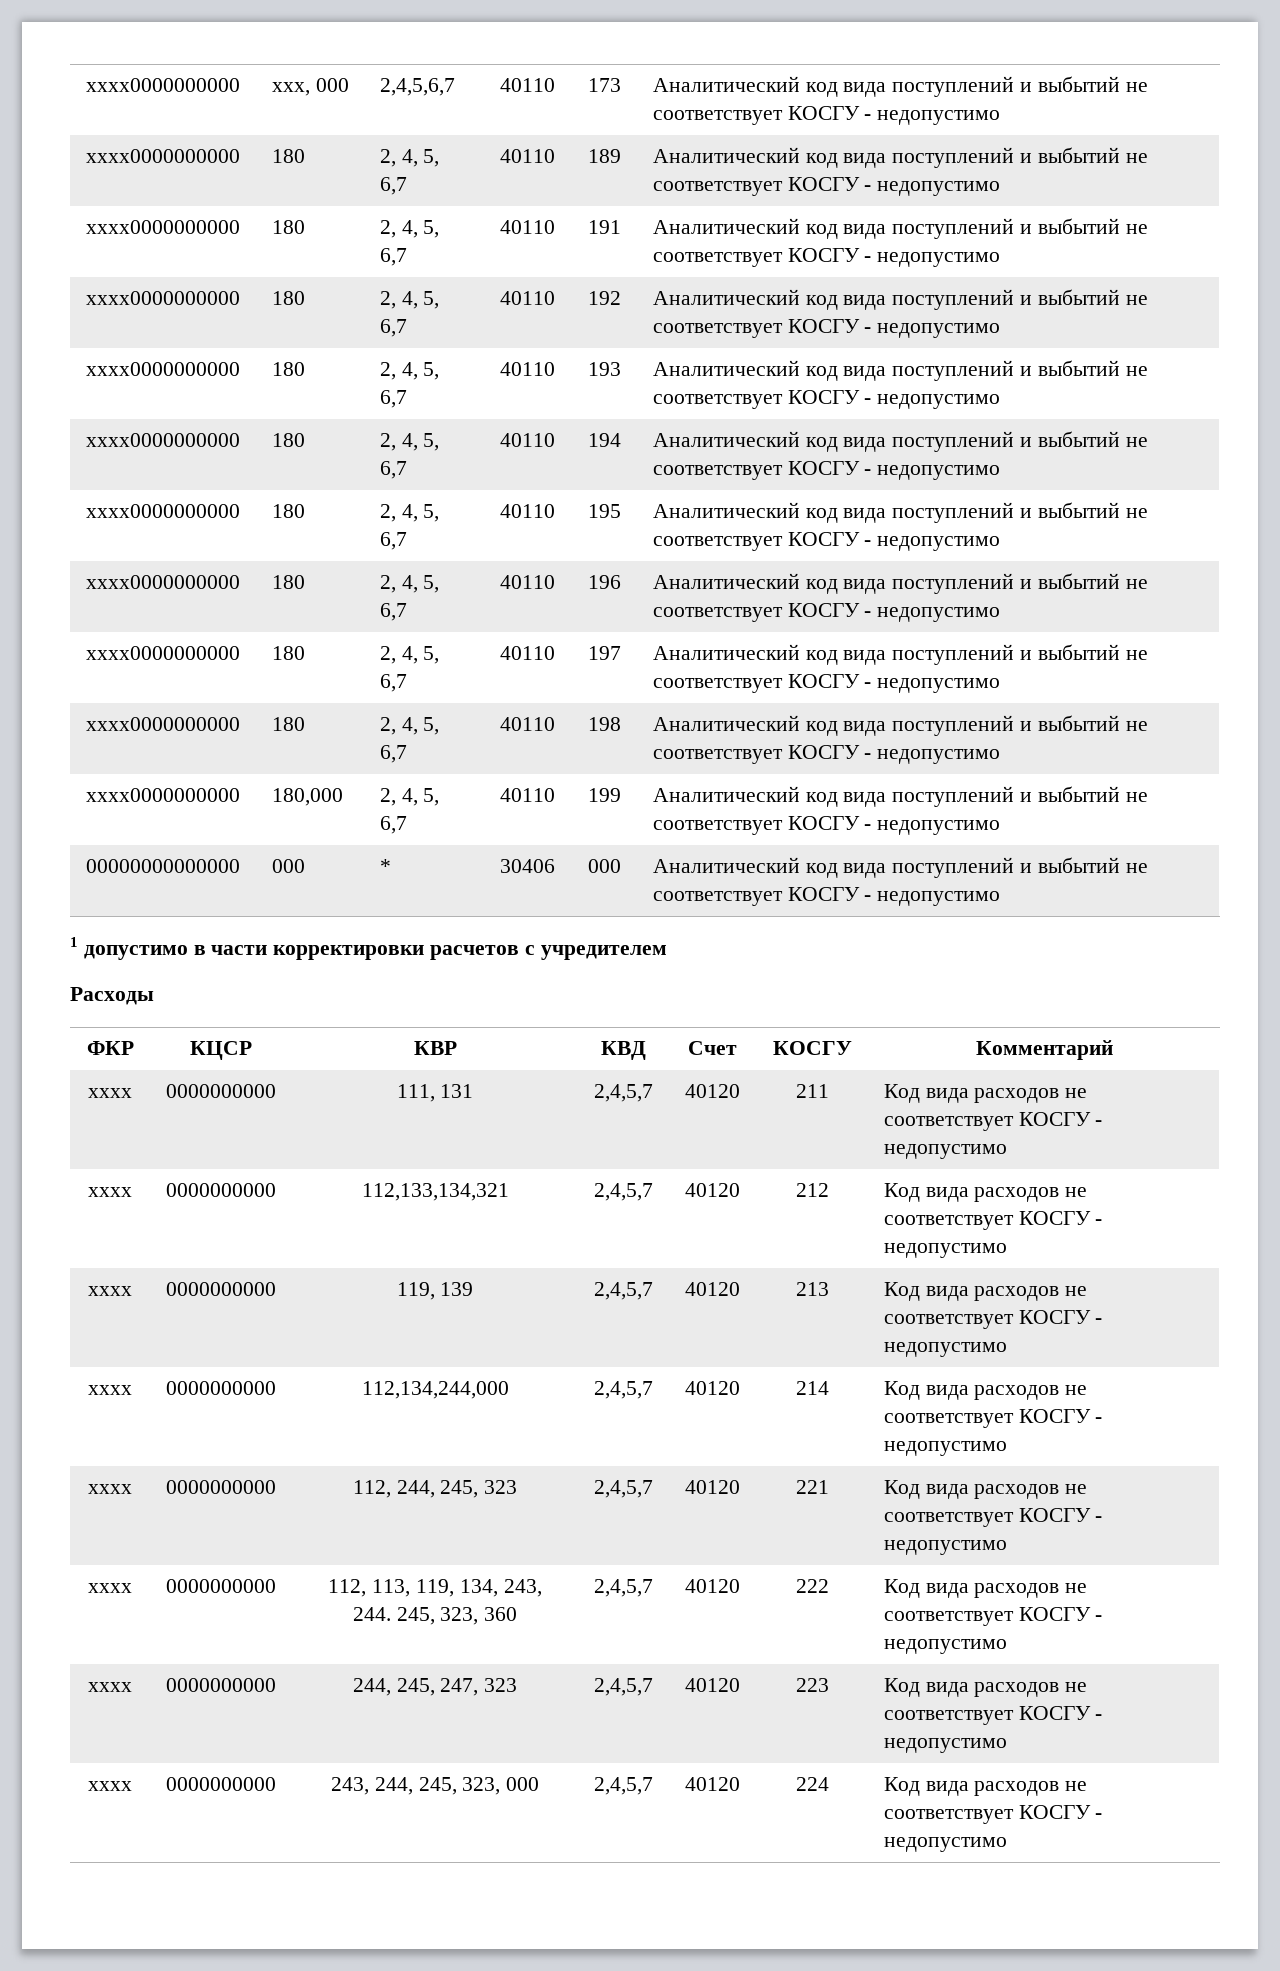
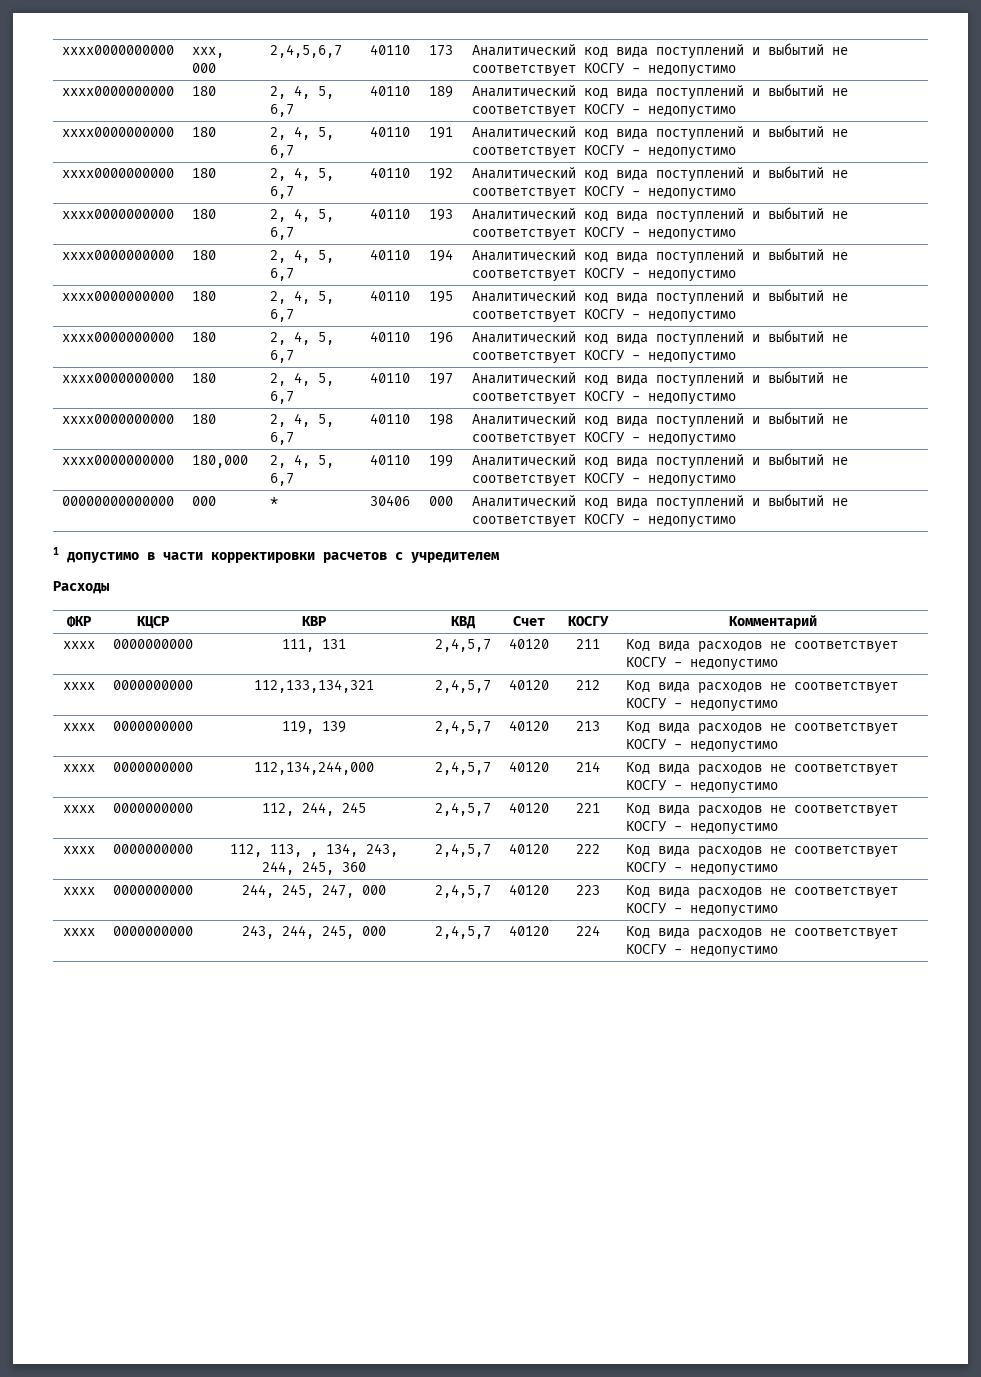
[440,1480,518,1498] 245, 323 -> [342,802,366,813] 245
[416,1579,455,1597] 119, -> [310,852,318,857] ,
[352,1607,479,1625] 244. 245, 323, -> [262,861,334,875] 244, 245,
[484,1678,518,1692] 323 -> [362,885,386,895] 000
[462,1777,501,1795] 323, -> (354, 932) none

